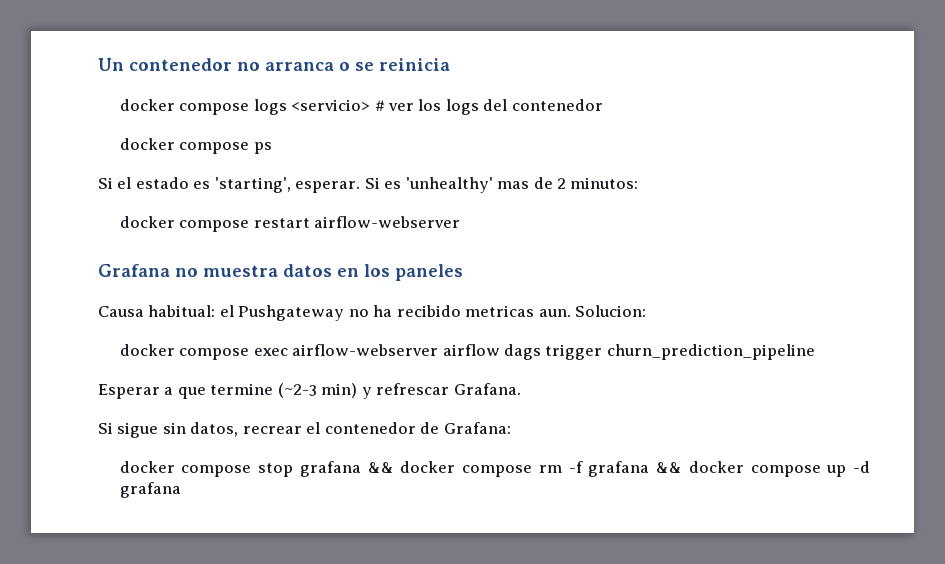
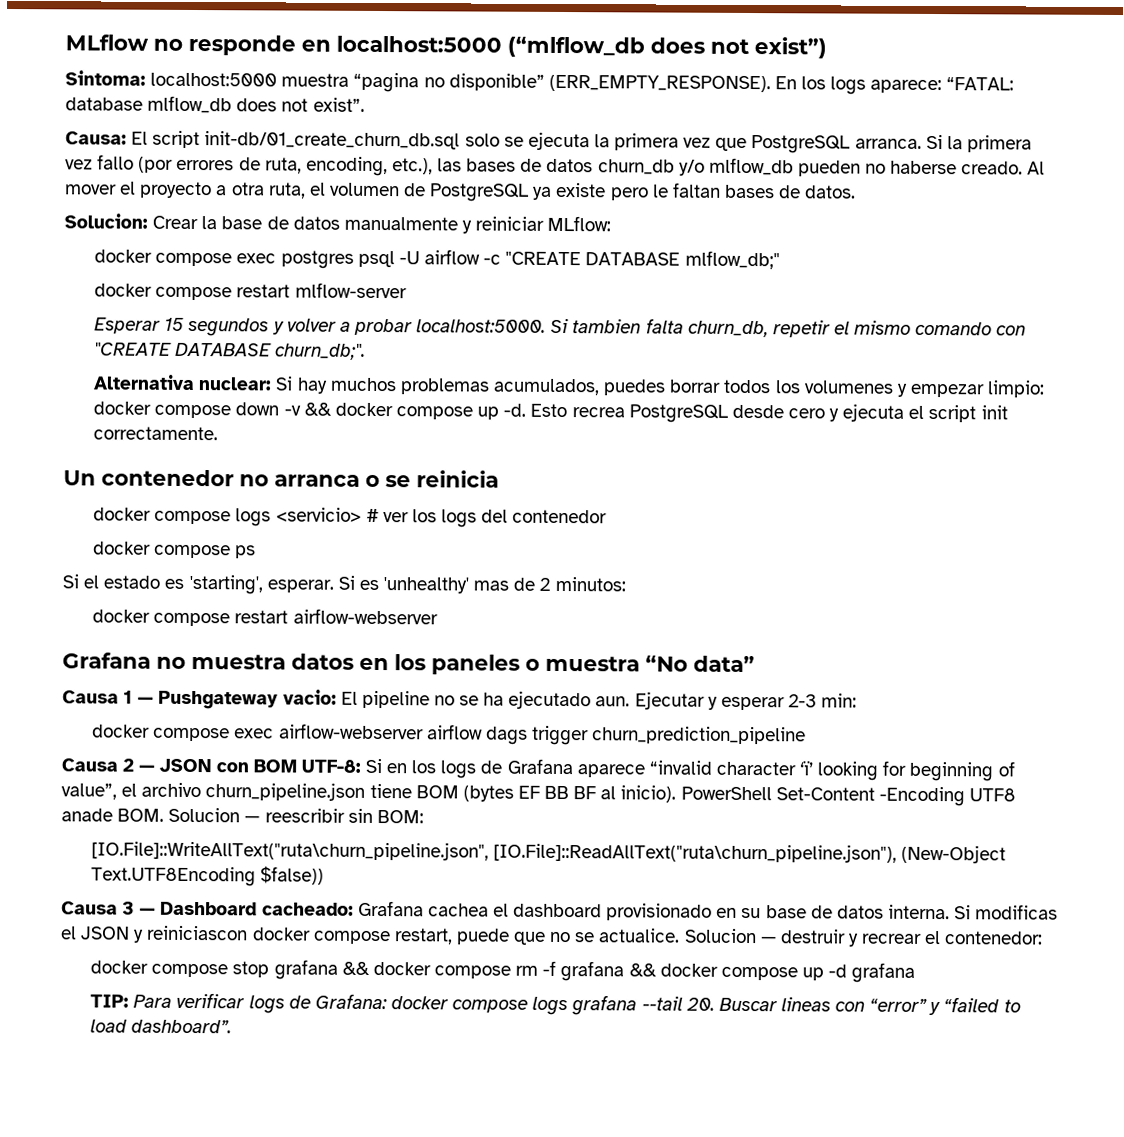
(98, 64) none -> [65,34,827,59] [65,70,1015,95] [65,95,365,114] [65,130,1032,154] [65,154,1046,177] [65,181,857,202] [64,213,612,234] [94,249,780,270] [94,282,407,301] [94,317,1027,338] [94,342,367,360] [93,374,1046,398] [93,401,1008,423] [93,426,219,441] MLflow no responde en localhost:5000 (“mlflow_db does not exist”) // Sintoma: localhost:5000 muestra “pagina no disponible” (ERR_EMPTY_RESPONSE). En los logs aparece: “FATAL: database mlflow_db does not exist”. // Causa: El script init-db/01_create_churn_db.sql solo se ejecuta la primera vez que PostgreSQL arranca. Si la primera vez fallo (por errores de ruta, encoding, etc.), las bases de datos churn_db y/o mlflow_db pueden no haberse creado. Al mover el proyecto a otra ruta, el volumen de PostgreSQL ya existe pero le faltan bases de datos. // Solucion: Crear la base de datos manualmente y reiniciar MLflow: // docker compose exec postgres psql -U airflow -c "CREATE DATABASE mlflow_db;" // docker compose restart mlflow-server // Esperar 15 segundos y volver a probar localhost:5000. Si tambien falta churn_db, repetir el mismo comando con "CREATE DATABASE churn_db;". // Alternativa nuclear: Si hay muchos problemas acumulados, puedes borrar todos los volumenes y empezar limpio: docker compose down -v && docker compose up -d. Esto recrea PostgreSQL desde cero y ejecuta el script init correctamente. //
[98,305,647,321] // Causa habitual: el Pushgateway no ha recibido metricas aun. Solucion: -> [525,655,755,673] [62,689,858,711] o muestra “No data” // Causa 1 — Pushgateway vacio: El pipeline no se ha ejecutado aun. Ejecutar y esperar 2-3 min:
[98,383,521,399] [98,422,511,438] Esperar a que termine (~2-3 min) y refrescar Grafana. // Si sigue sin datos, recrear el contenedor de Grafana: -> [61,758,1015,782] [61,782,1016,807] [61,807,424,824] [91,840,1007,864] [91,866,325,887] [61,900,1059,921] [60,925,1044,947] Causa 2 — JSON con BOM UTF-8: Si en los logs de Grafana aparece “invalid character ‘ï’ looking for beginning of value”, el archivo churn_pipeline.json tiene BOM (bytes EF BB BF al inicio). PowerShell Set-Content -Encoding UTF8 anade BOM. Solucion — reescribir sin BOM: // [IO.File]::WriteAllText("ruta\churn_pipeline.json", [IO.File]::ReadAllText("ruta\churn_pipeline.json"), (New-Object Text.UTF8Encoding $false)) // Causa 3 — Dashboard cacheado: Grafana cachea el dashboard provisionado en su base de datos interna. Si modificas el JSON y reiniciascon docker compose restart, puede que no se actualice. Solucion — destruir y recrear el contenedor:
(181, 490) none -> [90,992,1021,1016] [90,1019,233,1034] // TIP: Para verificar logs de Grafana: docker compose logs grafana --tail 20. Buscar lineas con “error” y “failed to load dashboard”.

